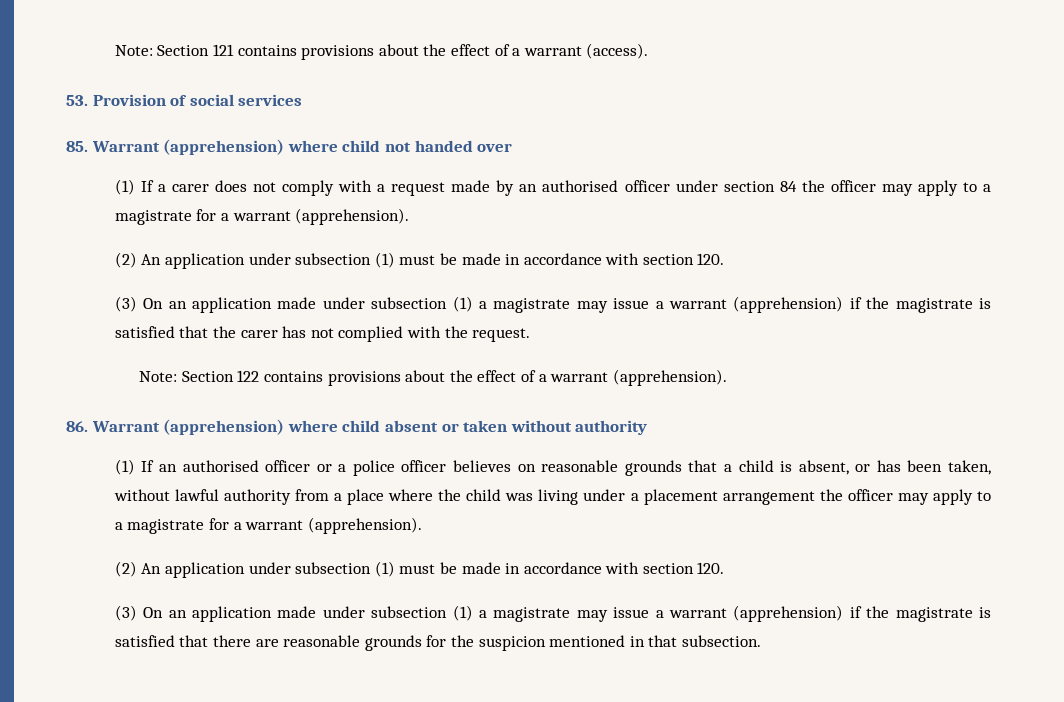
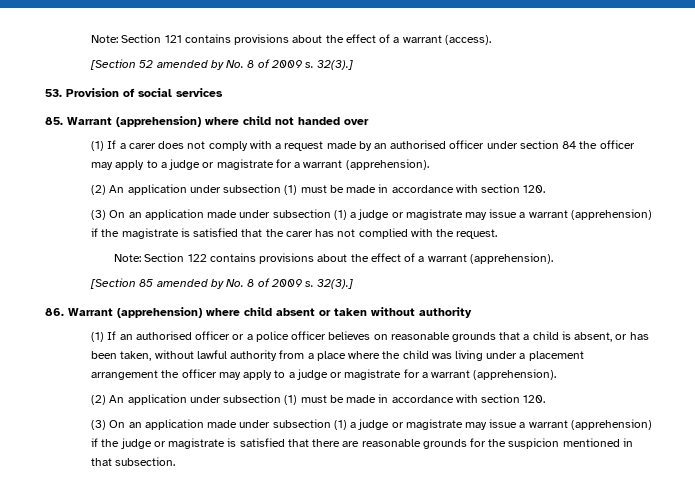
(649, 51) none -> [90,59,354,70] // [Section 52 amended by No. 8 of 2009 s. 32(3).]
(992, 188) none -> [169,159,215,170] judge or
(487, 305) none -> [358,209,404,220] judge or
(727, 377) none -> [90,278,354,289] // [Section 85 amended by No. 8 of 2009 s. 32(3).]
(123, 526) none -> [296,369,343,380] judge or
[493,605,890,622] magistrate may issue a warrant (apprehension) if the -> [358,419,652,430] [91,438,166,449] judge or magistrate may issue a warrant (apprehension) if the judge or

